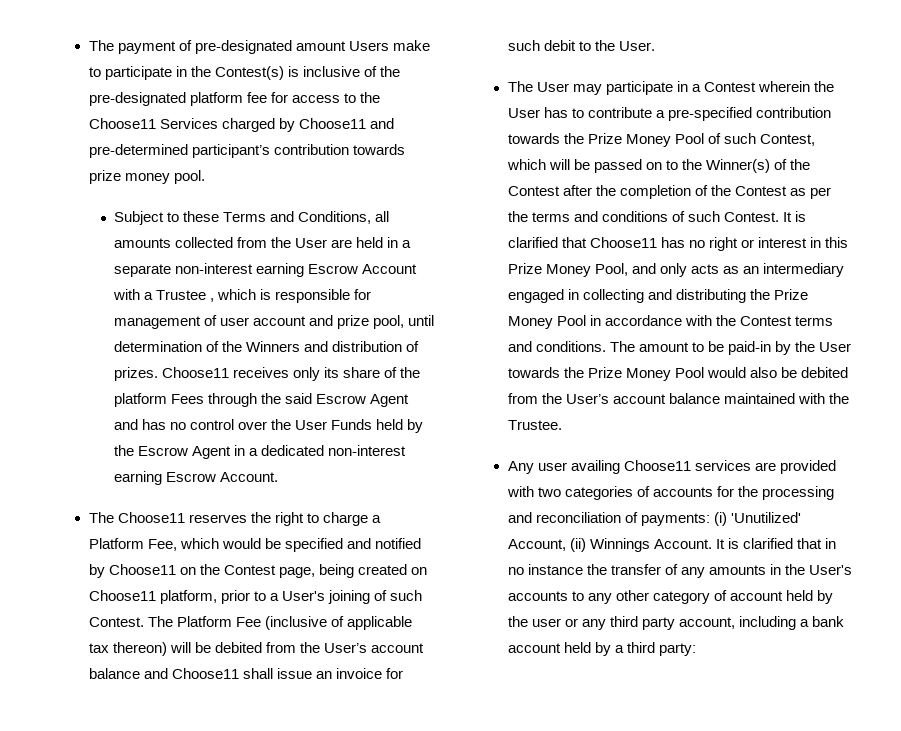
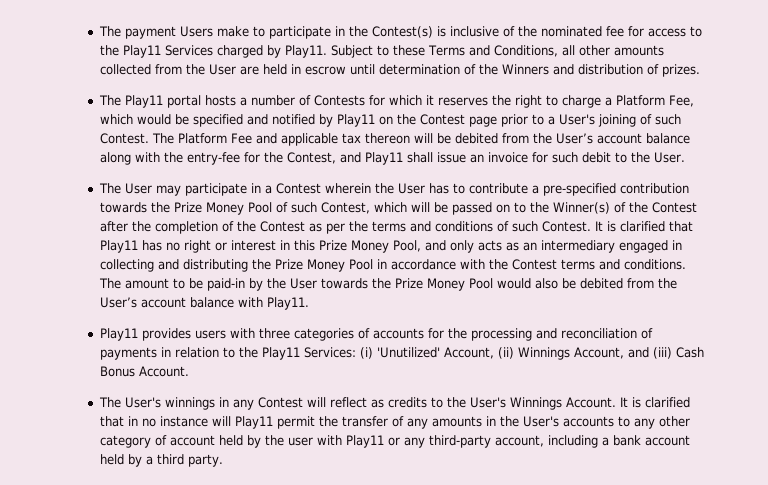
[178,40,346,54] of pre-designated amount -> (176, 32) none
[88,92,243,106] pre-designated platform -> [540,26,602,37] nominated
[88,118,156,129] Choose11 -> [122,45,161,58] Play11
[298,118,395,129] [88,144,405,158] [88,170,205,184] Choose11 and pre-determined participant’s contribution towards prize money pool. // -> [284,45,327,58] Play11.
(390, 216) none -> [578,45,610,56] other
[402,240,412,248] [114,263,418,277] [113,289,372,303] [114,315,405,329] a separate non-interest earning Escrow Account with a Trustee , which is responsible for management of user account and prize pool, -> [304,66,346,75] escrow
[162,367,421,381] [114,393,410,407] [114,419,424,433] [114,445,407,459] [114,471,279,485] [88,512,185,523] Choose11 receives only its share of the platform Fees through the said Escrow Agent and has no control over the User Funds held by the Escrow Agent in a dedicated non-interest earning Escrow Account. // The Choose11 -> [98,95,434,108] // The Play11 portal hosts a number of Contests for which it
[108,564,176,575] Choose11 -> [336,114,375,127] Play11
[279,564,428,578] [88,590,217,604] page, being created on Choose11 platform, -> [468,116,497,127] page
[264,616,345,630] (inclusive of -> [255,133,277,144] and
[112,642,167,656] thereon) -> [364,133,410,144] thereon
[143,668,239,679] and Choose11 -> [99,152,403,165] along with the entry-fee for the Contest, and Play11
[589,237,657,248] Choose11 -> [99,240,138,253] Play11
[724,393,850,404] [507,420,562,430] [507,460,837,474] [506,486,561,497] maintained with the Trustee. // Any user availing Choose11 services are provided with two -> [237,297,309,310] [99,328,290,341] with Play11. // Play11 provides users with three
[640,513,710,526] payments: -> [99,347,356,360] payments in relation to the Play11 Services:
(650, 545) none -> [573,347,704,359] [99,366,189,377] [98,397,562,410] Account, and (iii) Cash Bonus Account. // The User's winnings in any Contest will reflect as credits to the User's Winnings
(583, 569) none -> [211,416,315,429] will Play11 permit
[564,616,676,630] or any third party -> [316,435,491,448] with Play11 or any third-party
[659,643,697,656] party: -> [187,454,223,467] party.

